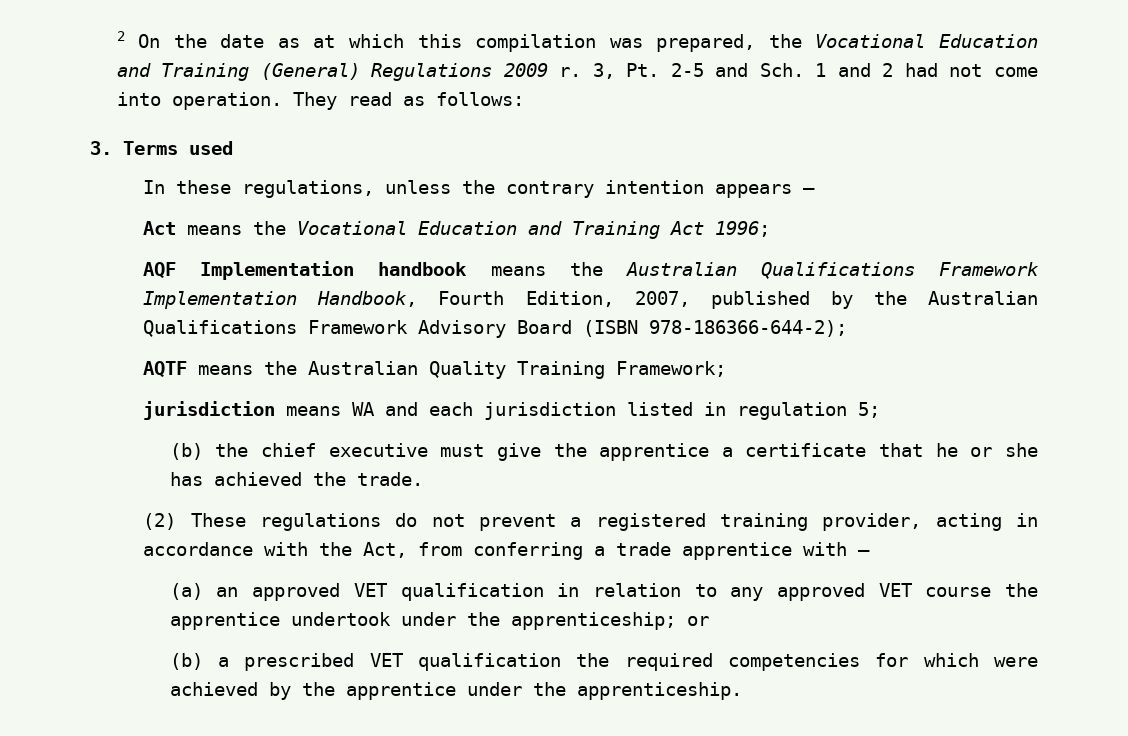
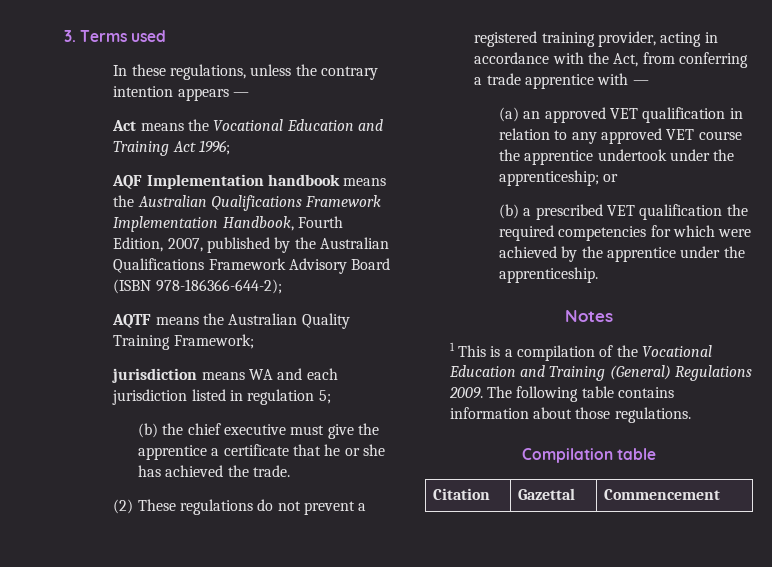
[116,31,1038,52] [116,63,1039,81] [116,92,524,110] 2 On the date as at which this compilation was prepared, the Vocational Education and Training (General) Regulations 2009 r. 3, Pt. 2-5 and Sch. 1 and 2 had not come into operation. They read as follows: // -> (64, 36) none
(742, 691) none -> [565,310,613,322] [449,342,712,361] [448,365,752,381] [448,386,674,402] [449,407,691,423] [521,448,657,463] [432,488,490,500] [517,488,575,500] [603,489,720,500] // Notes // 1 This is a compilation of the Vocational Education and Training (General) Regulations 2009. The following table contains information about those regulations. // Compilation table // Citation | Gazettal | Commencement

